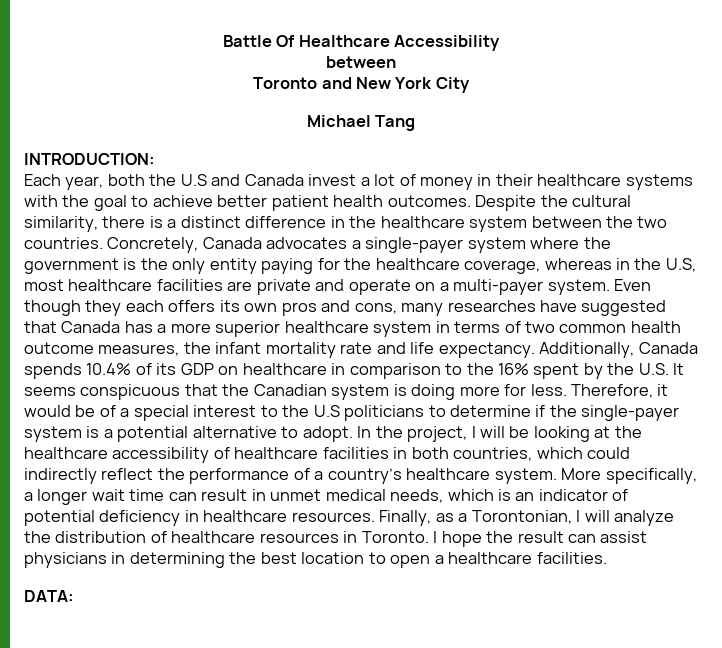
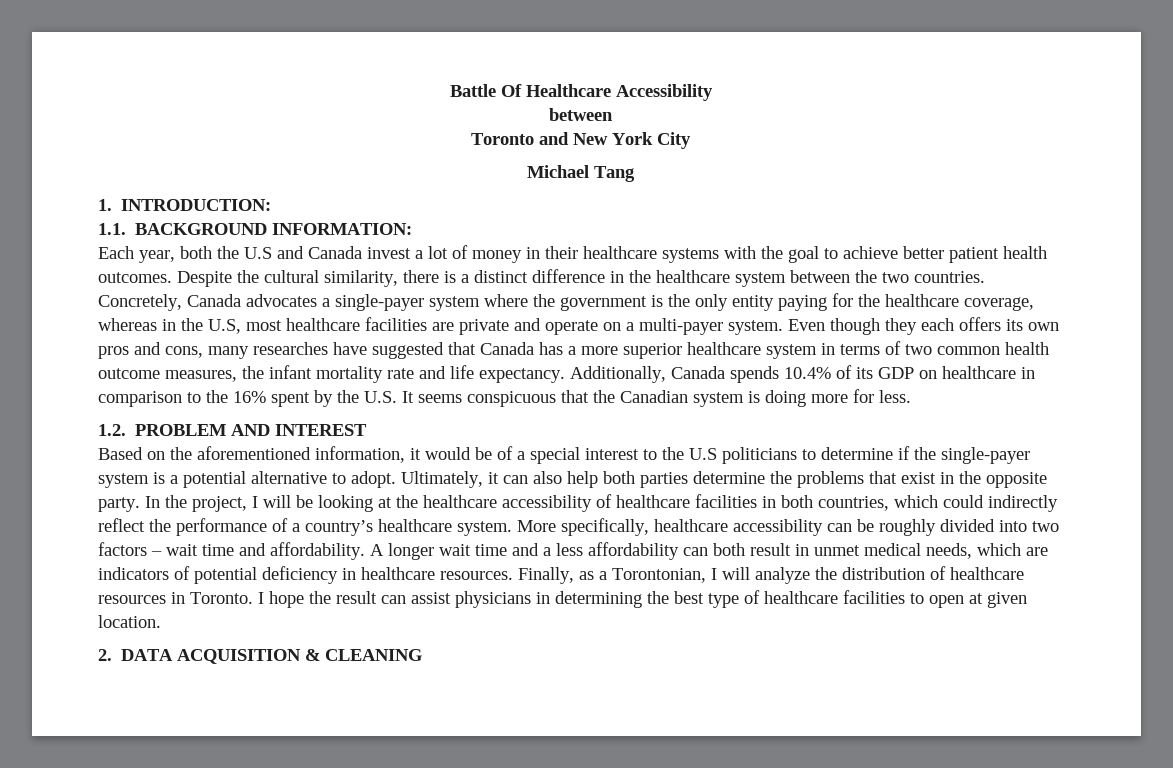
(416, 123) none -> [98,199,112,211] 1.
(155, 159) none -> [98,223,413,235] // 1.1. BACKGROUND INFORMATION:
[571,384,654,398] Therefore, -> [98,424,368,436] [98,446,405,463] // 1.2. PROBLEM AND INTEREST // Based on the aforementioned information,
(353, 434) none -> [401,471,1047,488] [98,497,140,512] Ultimately, it can also help both parties determine the problems that exist in the opposite party.
[24,489,197,505] a longer wait time can -> [654,519,1059,536] [98,542,745,560] healthcare accessibility can be roughly divided into two factors – wait time and affordability. A longer wait time and a less affordability can both
[498,489,608,501] is an indicator -> [1026,547,1048,556] [98,567,169,580] are indicators
[301,552,607,568] [24,590,74,602] location to open a healthcare facilities. // DATA: -> [708,590,1027,608] [98,615,161,628] [98,649,423,664] type of healthcare facilities to open at given location. // 2. DATA ACQUISITION & CLEANING

